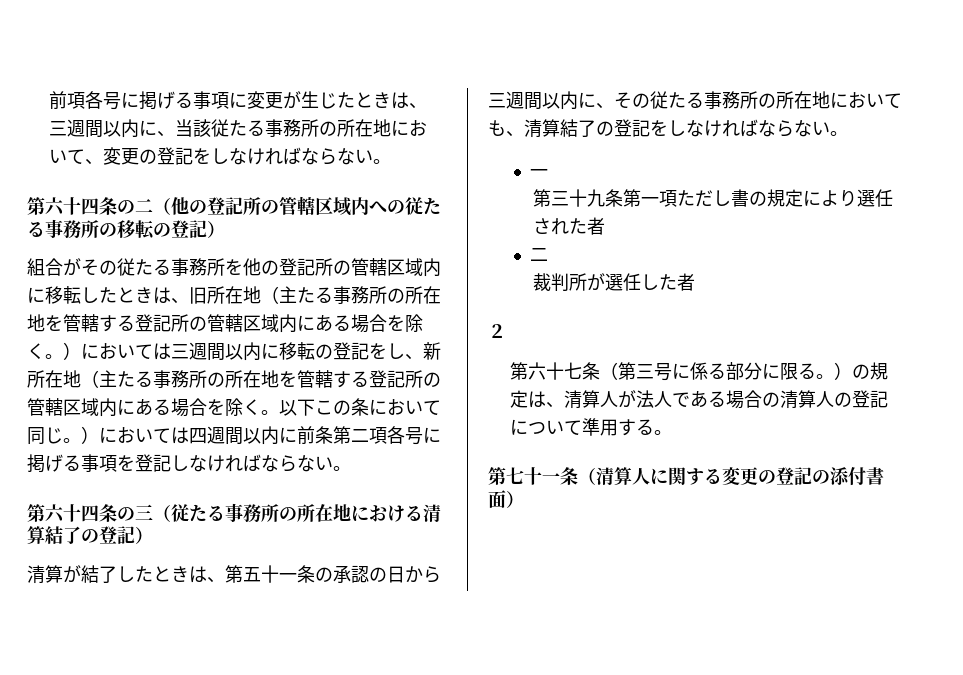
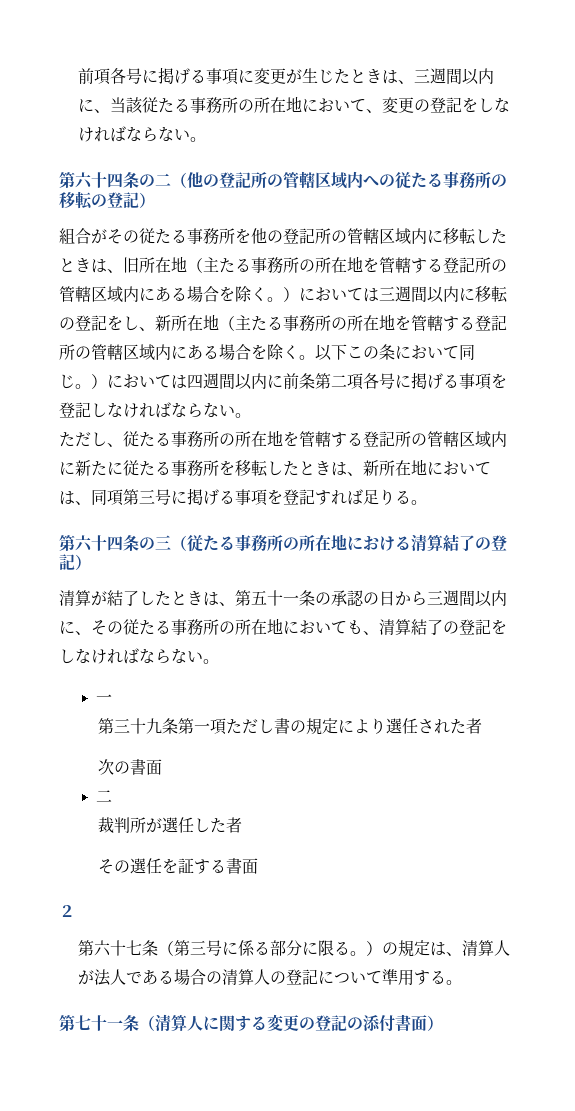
(351, 468) none -> [59,430,507,447] [59,459,491,477] [59,488,427,506] // ただし、従たる事務所の所在地を管轄する登記所の管轄区域内に新たに従たる事務所を移転したときは、新所在地においては、同項第三号に掲げる事項を登記すれば足りる。
(605, 226) none -> [97,759,162,775] // 次の書面
(695, 282) none -> [97,858,258,874] // その選任を証する書面

